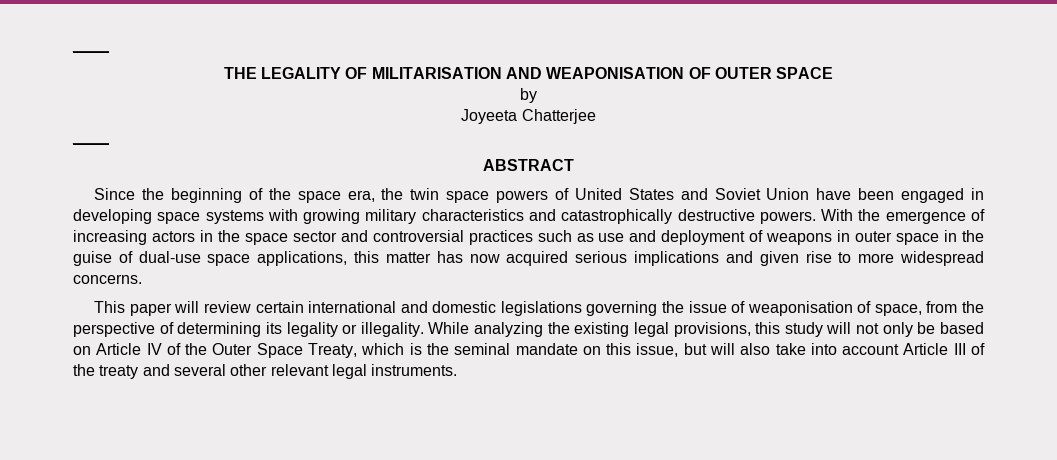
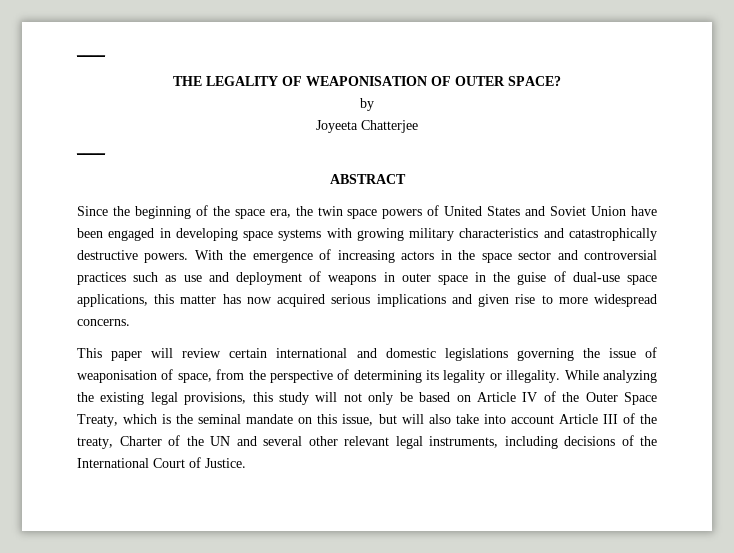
[371,67,542,79] MILITARISATION AND -> (302, 81) none
[776,67,834,79] SPACE -> [508,76,561,86] SPACE?
[99,365,139,379] treaty -> [77,435,230,449] treaty, Charter of the UN
[371,364,458,376] instruments. -> [429,435,657,449] [77,457,246,468] instruments, including decisions of the International Court of Justice.

